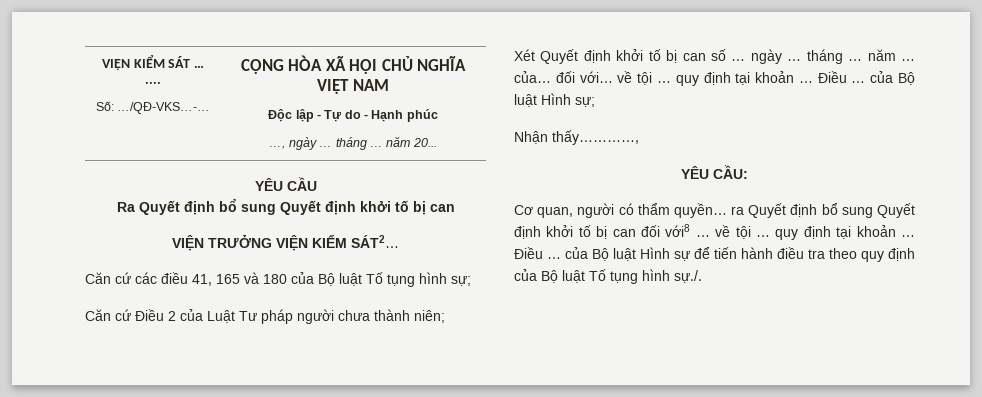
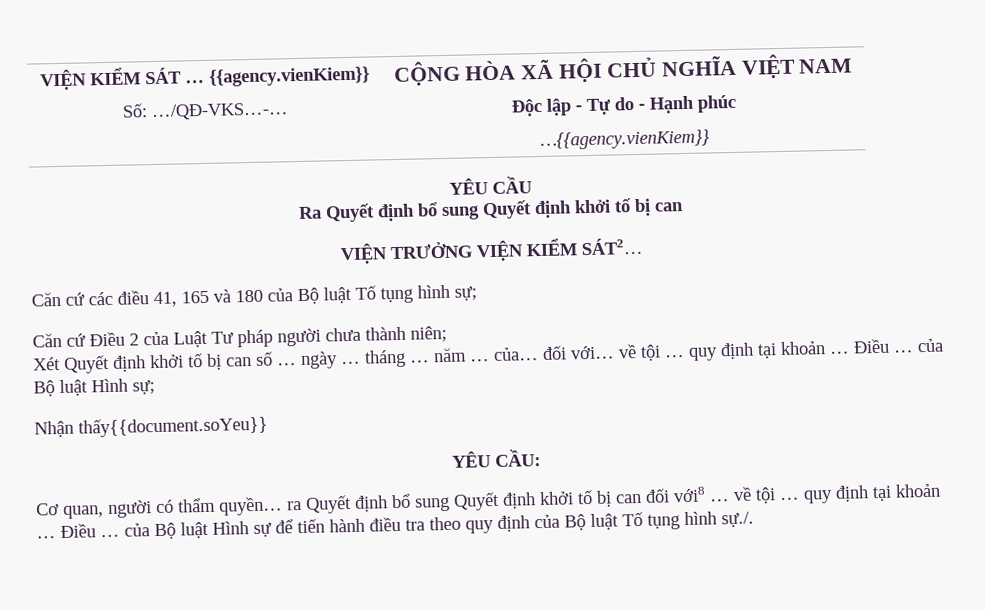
[145,81,161,84] .... -> [209,66,370,87] {{agency.vienKiem}}
[269,136,437,150] …, ngày … tháng … năm 20... -> [539,129,710,150] …{{agency.vienKiem}}
[552,130,639,145] thấy…………, -> [78,415,268,438] thấy{{document.soYeu}}

